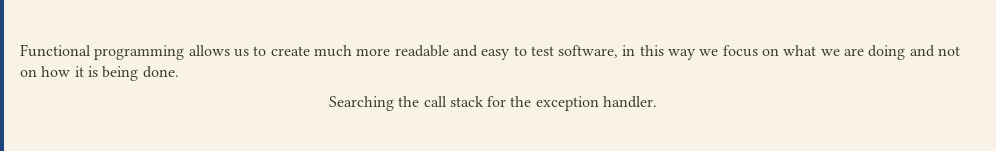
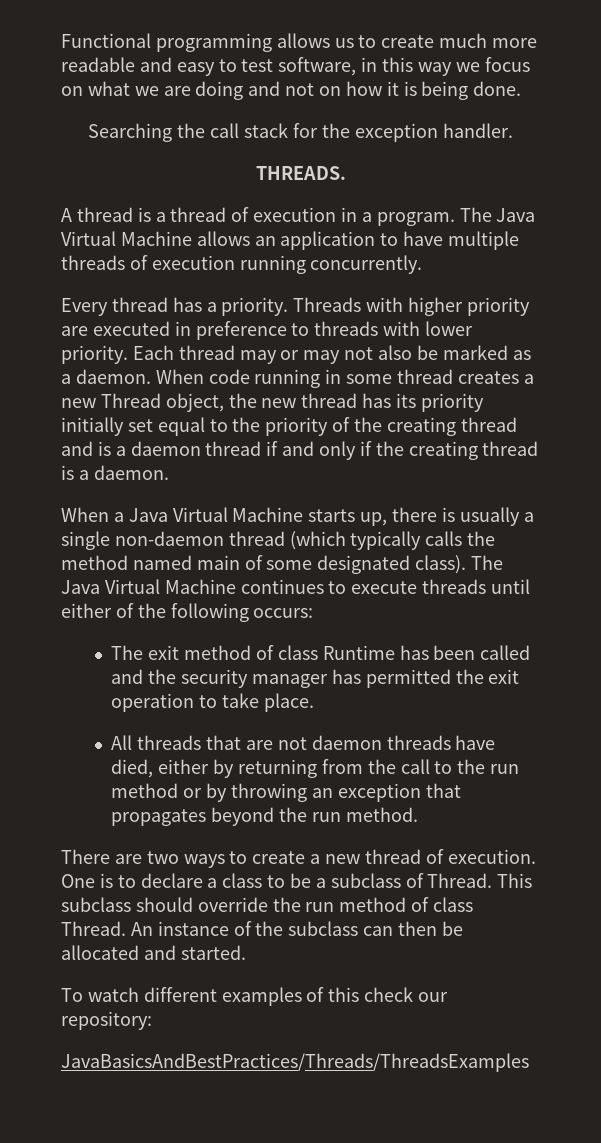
(658, 102) none -> [255,166,346,180] [61,207,536,226] [61,231,520,250] [61,255,423,274] [61,297,530,316] [61,321,474,340] [61,345,531,364] [61,369,534,388] [61,393,484,412] [61,417,517,436] [61,441,539,460] [61,465,169,480] [61,507,534,526] [61,531,496,550] [61,555,504,574] [61,579,531,594] [61,603,314,622] [111,645,531,660] [111,669,520,688] [111,693,314,712] [111,735,496,750] [111,759,520,778] [111,783,461,802] [111,807,418,826] [61,849,536,868] [61,873,533,888] [61,897,474,912] [61,921,463,936] [61,945,246,960] [61,987,449,1006] [61,1011,152,1030] [61,1053,529,1072] // THREADS. // A thread is a thread of execution in a program. The Java Virtual Machine allows an application to have multiple threads of execution running concurrently. // Every thread has a priority. Threads with higher priority are executed in preference to threads with lower priority. Each thread may or may not also be marked as a daemon. When code running in some thread creates a new Thread object, the new thread has its priority initially set equal to the priority of the creating thread and is a daemon thread if and only if the creating thread is a daemon. // When a Java Virtual Machine starts up, there is usually a single non-daemon thread (which typically calls the method named main of some designated class). The Java Virtual Machine continues to execute threads until either of the following occurs: // The exit method of class Runtime has been called and the security manager has permitted the exit operation to take place. // All threads that are not daemon threads have died, either by returning from the call to the run method or by throwing an exception that propagates beyond the run method. // There are two ways to create a new thread of execution. One is to declare a class to be a subclass of Thread. This subclass should override the run method of class Thread. An instance of the subclass can then be allocated and started. // To watch different examples of this check our repository: // JavaBasicsAndBestPractices/Threads/ThreadsExamples

